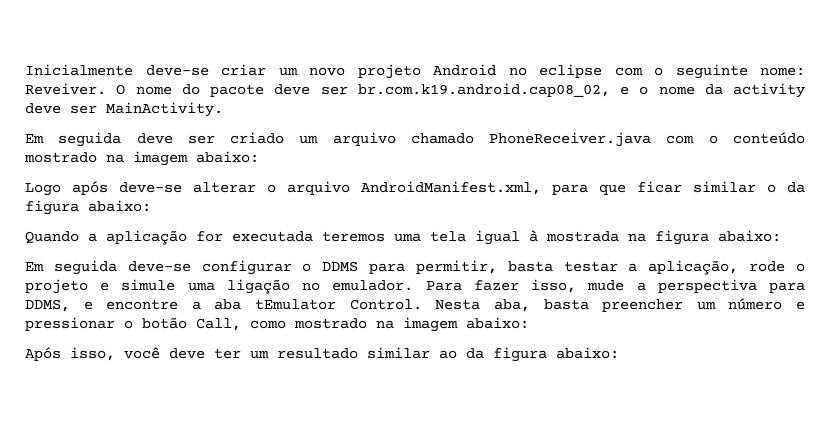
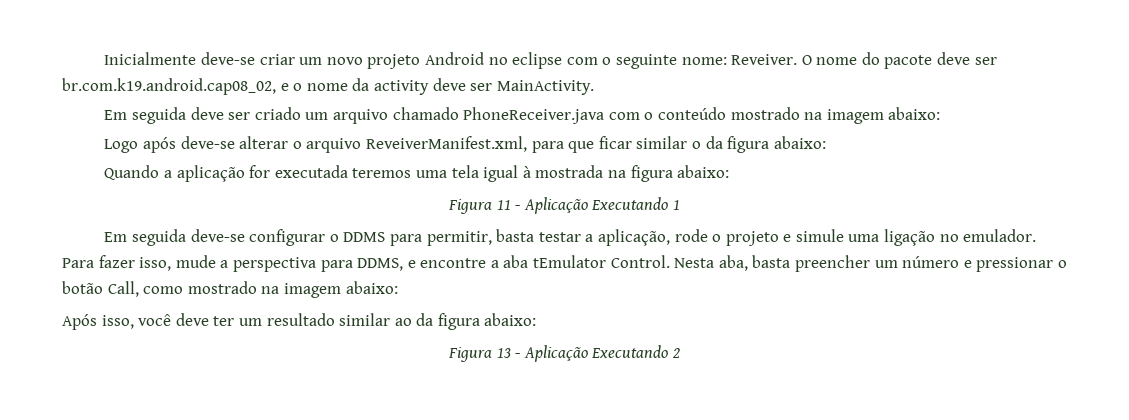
[361,181,541,195] AndroidManifest.xml, -> [365,136,527,152] ReveiverManifest.xml,
(781, 236) none -> [448,197,680,214] // Figura 11 - Aplicação Executando 1
(619, 353) none -> [448,345,680,362] // Figura 13 - Aplicação Executando 2

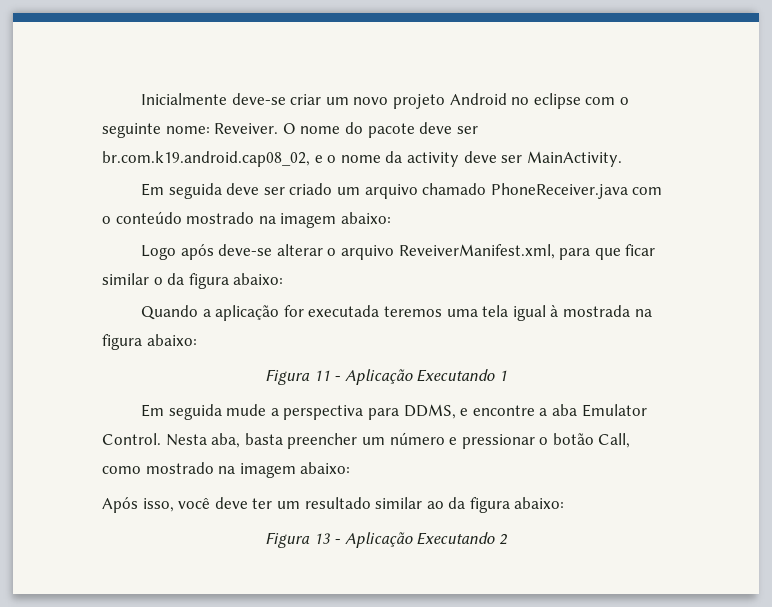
[190,229,1037,246] [62,255,172,271] deve-se configurar o DDMS para permitir, basta testar a aplicação, rode o projeto e simule uma ligação no emulador. Para fazer isso, -> (222, 412) none
[533,255,607,268] tEmulator -> [581,404,647,417] Emulator

